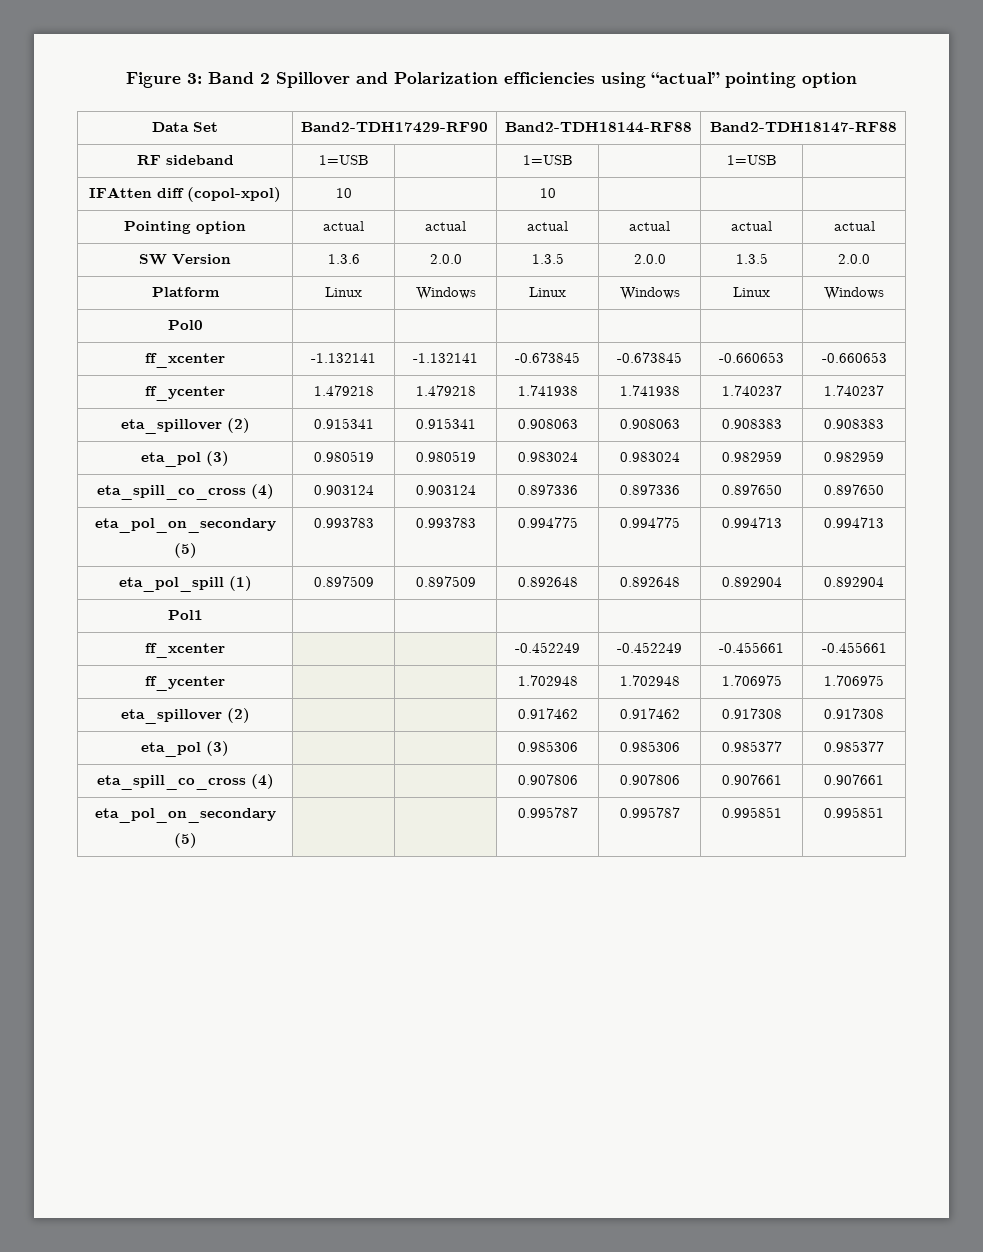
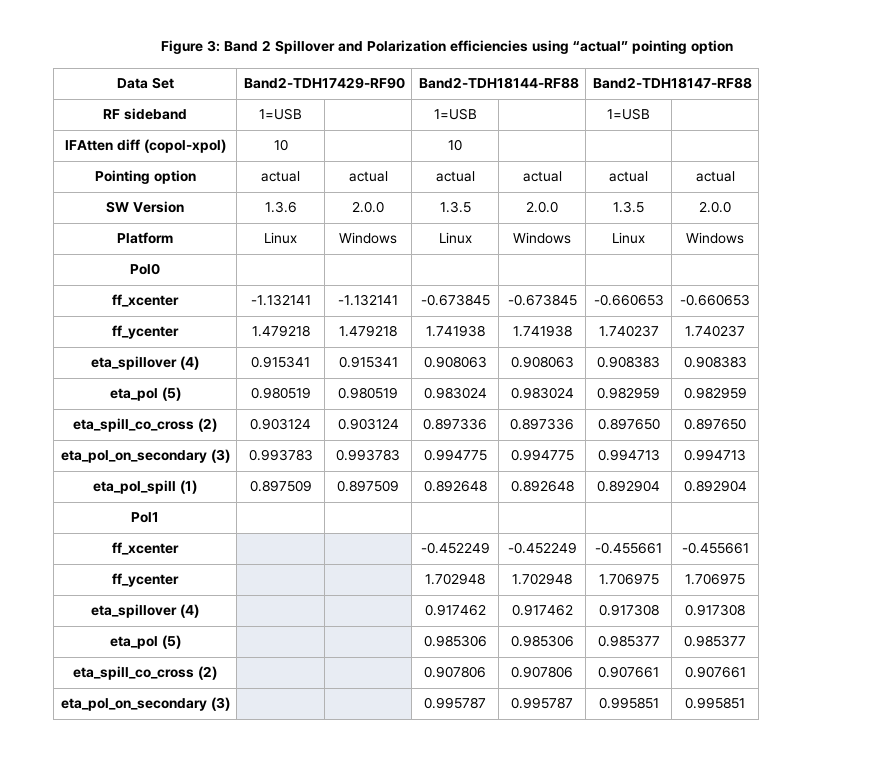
[226,418,250,433] (2) -> [180,356,199,370] (4)
[206,451,229,466] (3) -> [161,387,181,401] (5)
[250,484,274,499] (4) -> [198,418,217,432] (2)
[173,543,197,558] (5) -> [210,449,230,463] (3)
[226,708,250,723] (2) -> [180,604,199,618] (4)
[206,741,229,756] (3) -> [161,635,181,649] (5)
[250,774,274,789] (4) -> [198,666,217,680] (2)
[173,833,197,848] (5) -> [210,697,230,711] (3)

